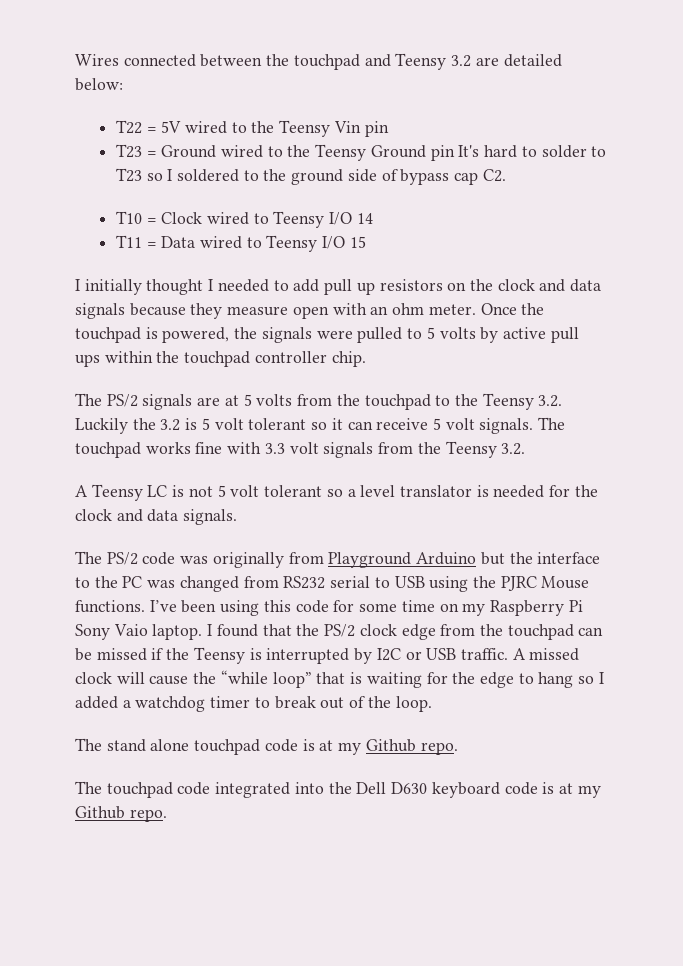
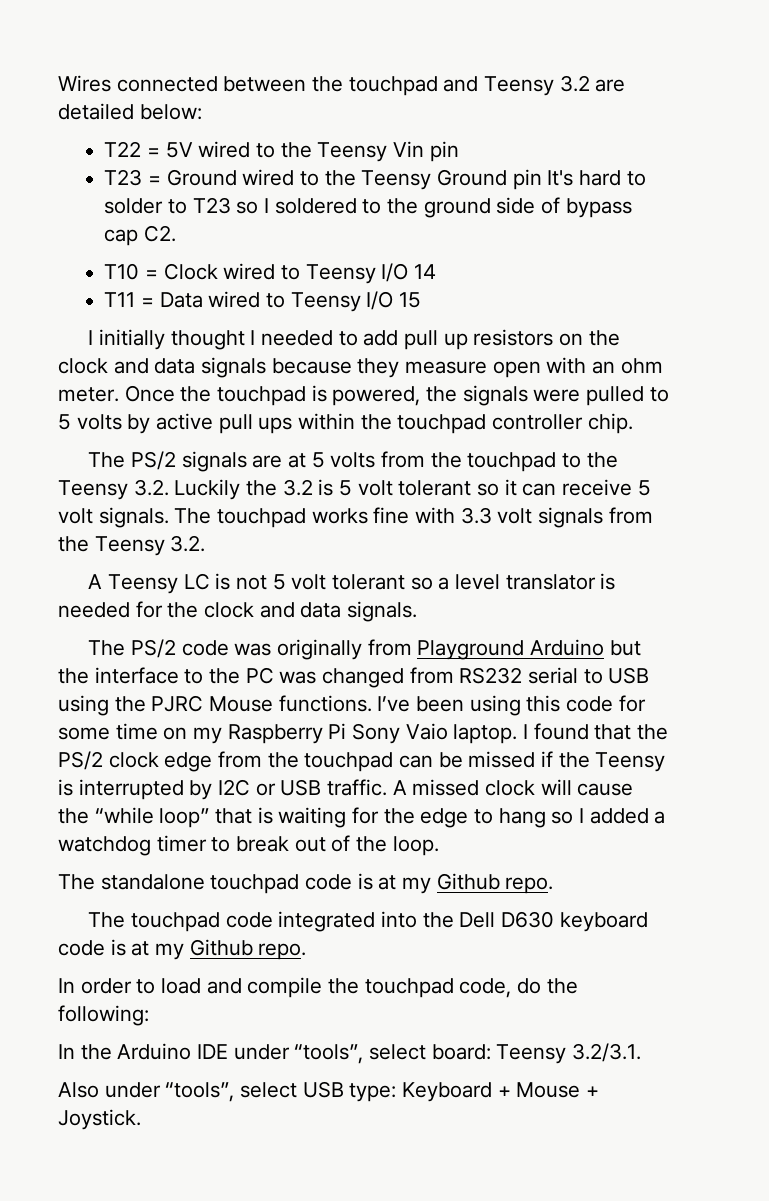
[106,739,190,752] stand alone -> [100,874,205,890] standalone
(167, 815) none -> [58,977,578,998] [58,1005,149,1026] [58,1043,642,1064] [58,1081,600,1102] [58,1109,141,1130] // In order to load and compile the touchpad code, do the following: // In the Arduino IDE under “tools”, select board: Teensy 3.2/3.1. // Also under “tools”, select USB type: Keyboard + Mouse + Joystick.

